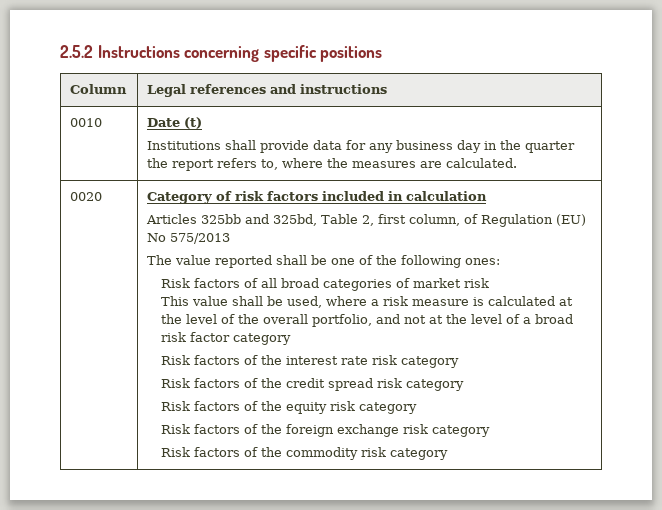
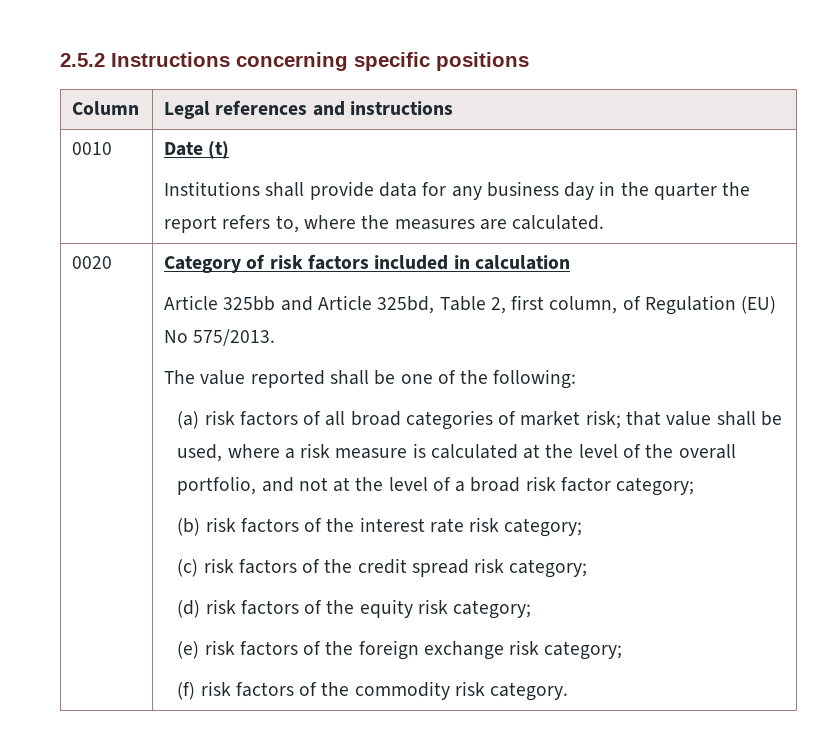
[146,214,198,224] Articles -> [164,295,219,310] Article
(270, 219) none -> [317,295,372,310] Article
[170,233,231,244] 575/2013 -> [193,329,276,346] 575/2013.
[401,255,501,268] [160,278,190,288] following ones: // Risk -> [493,369,577,389] [177,410,235,429] following: // (a) risk
[463,278,489,288] [160,296,189,306] risk // This -> [585,410,661,429] risk; that
[232,333,291,345] [160,355,190,365] category // Risk -> [616,477,695,496] [177,517,236,536] category; // (b) risk
[400,356,459,368] [160,378,190,388] category // Risk -> [504,518,583,537] [177,558,234,577] category; // (c) risk
[405,379,464,391] [160,401,190,411] category // Risk -> [509,559,588,578] [177,599,236,618] category; // (d) risk
[358,402,417,414] [160,424,190,434] category // Risk -> [453,600,532,619] [177,640,235,659] category; // (e) risk
[431,425,490,437] [160,447,190,457] category // Risk -> [544,641,623,660] [177,681,231,700] category; // (f) risk
[389,448,448,460] category -> [490,682,569,701] category.

